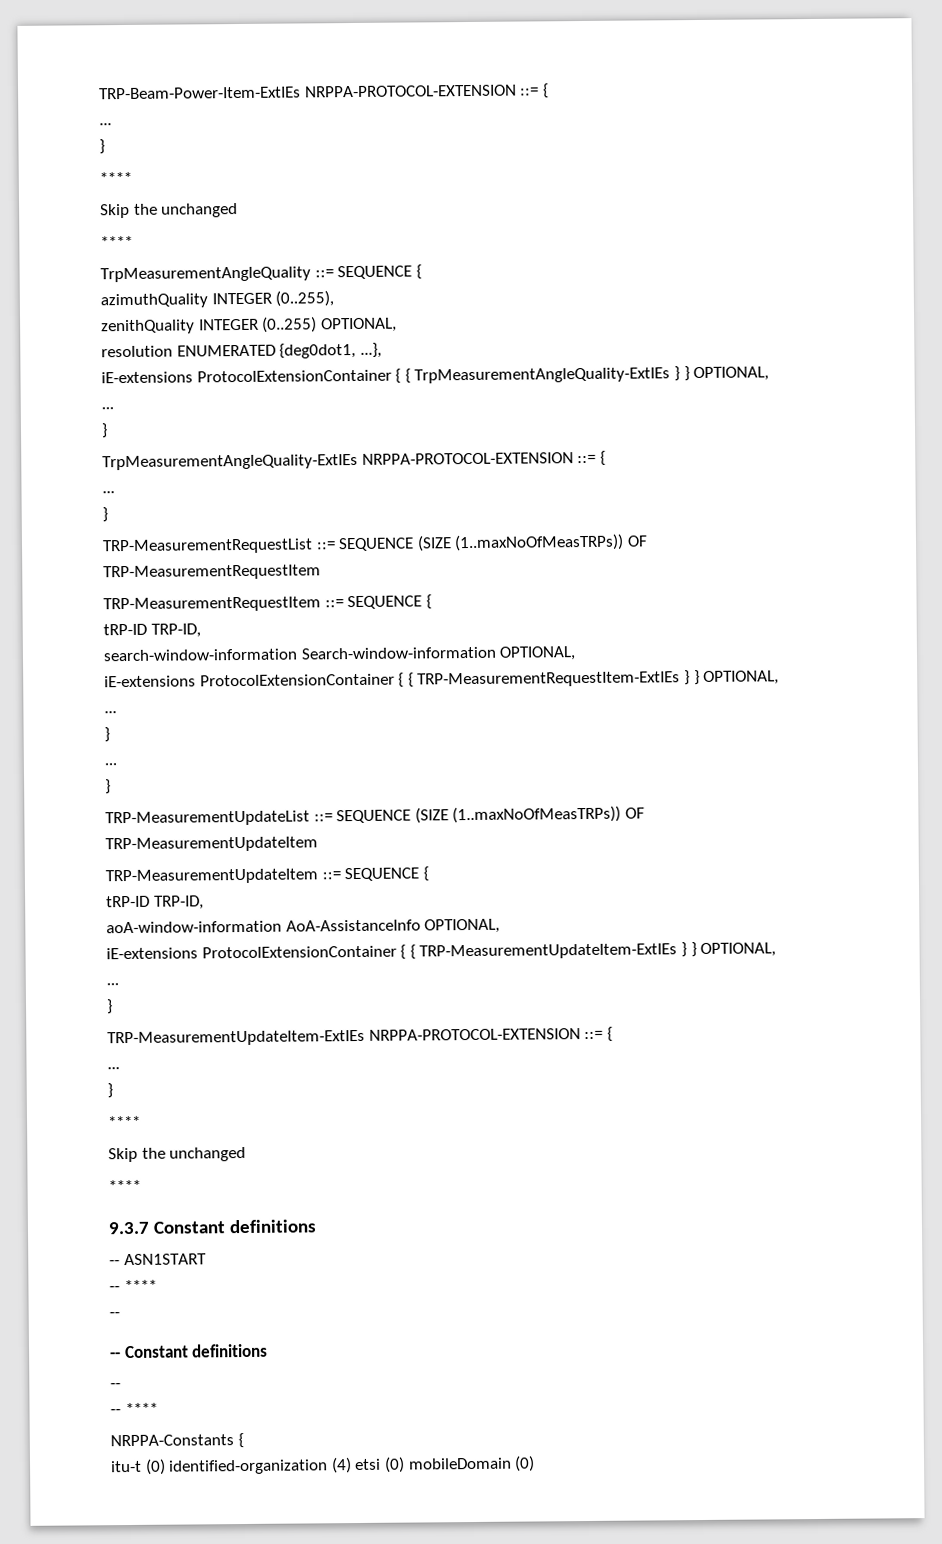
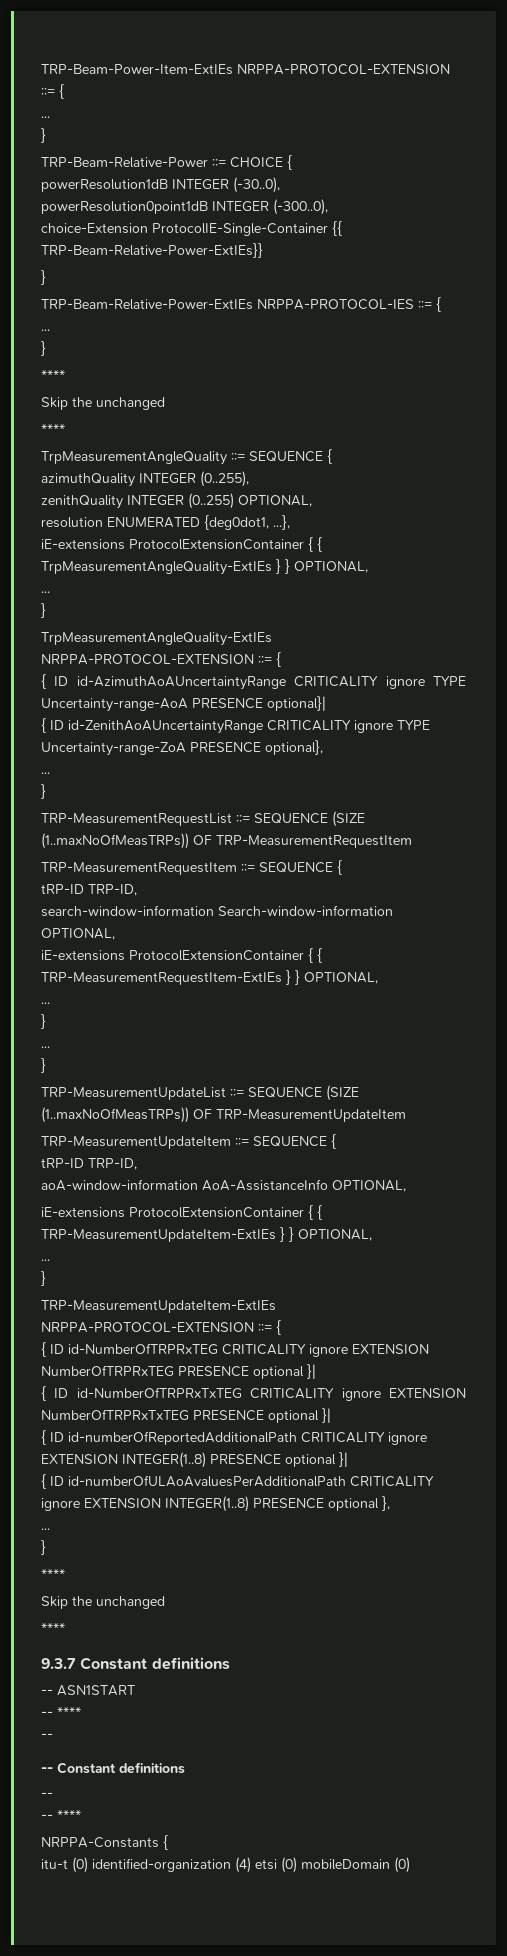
(105, 147) none -> [41,155,292,170] [41,177,280,193] [41,199,328,215] [41,221,342,236] [41,243,263,258] [41,270,46,285] [41,297,441,312] [41,329,50,331] [41,341,46,356] // TRP-Beam-Relative-Power ::= CHOICE { // powerResolution1dB INTEGER (-30..0), // powerResolution0point1dB INTEGER (-300..0), // choice-Extension ProtocolIE-Single-Container {{ TRP-Beam-Relative-Power-ExtIEs}} // } // TRP-Beam-Relative-Power-ExtIEs NRPPA-PROTOCOL-IES ::= { // ... // }
(606, 458) none -> [41,674,466,690] [41,696,326,712] [41,718,430,734] [41,740,323,756] // { ID id-AzimuthAoAUncertaintyRange CRITICALITY ignore TYPE Uncertainty-range-AoA PRESENCE optional}| // { ID id-ZenithAoAUncertaintyRange CRITICALITY ignore TYPE Uncertainty-range-ZoA PRESENCE optional},
(613, 1034) none -> [41,1342,429,1357] [41,1364,316,1379] [41,1386,466,1401] [41,1408,331,1423] [41,1430,427,1445] [41,1452,348,1468] [41,1474,434,1489] [41,1496,390,1512] // { ID id-NumberOfTRPRxTEG CRITICALITY ignore EXTENSION NumberOfTRPRxTEG PRESENCE optional }| // { ID id-NumberOfTRPRxTxTEG CRITICALITY ignore EXTENSION NumberOfTRPRxTxTEG PRESENCE optional }| // { ID id-numberOfReportedAdditionalPath CRITICALITY ignore EXTENSION INTEGER(1..8) PRESENCE optional }| // { ID id-numberOfULAoAvaluesPerAdditionalPath CRITICALITY ignore EXTENSION INTEGER(1..8) PRESENCE optional },

